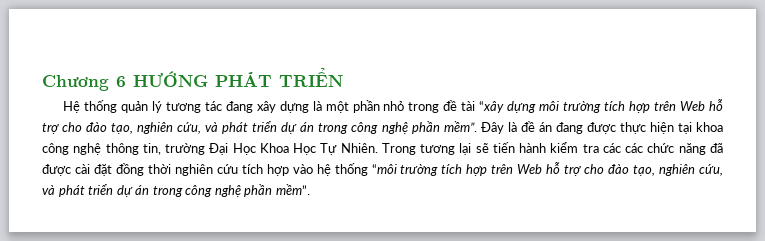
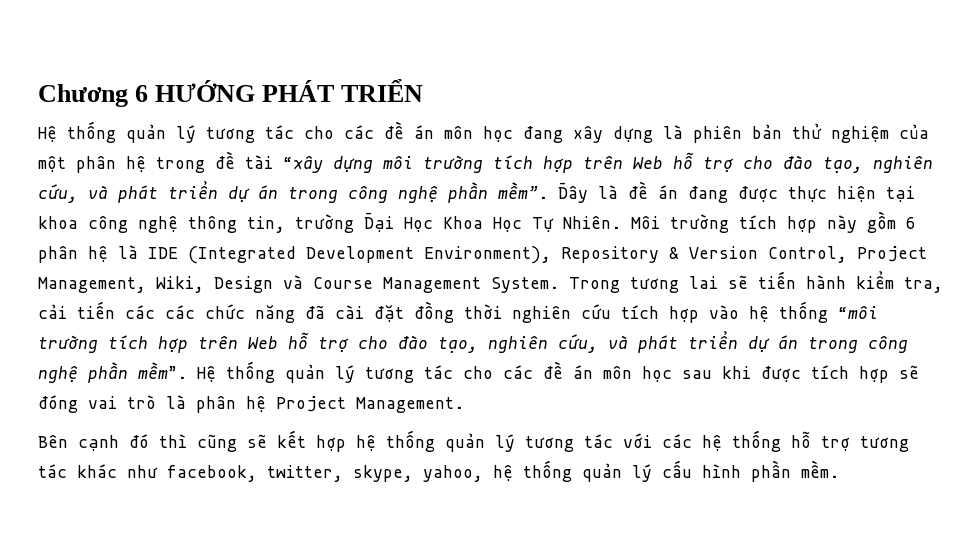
[225,100,405,113] đang xây dựng là một phần nhỏ -> [304,121,929,143] [38,155,146,173] cho các đề án môn học đang xây dựng là phiên bản thử nghiệm của một phân hệ
(378, 148) none -> [631,211,916,233] [38,245,927,264] [38,275,559,293] Môi trường tích hợp này gồm 6 phân hệ là IDE (Integrated Development Environment), Repository & Version Control, Project Management, Wiki, Design và Course Management System.
[459,143,472,155] lại -> [689,276,718,289] lai
[582,144,599,153] tra -> [904,277,943,293] [38,301,115,319] tra, cải tiến
[42,164,71,176] được -> (325, 312) none
(310, 189) none -> [197,361,919,383] [38,395,464,413] [38,430,909,452] [38,460,839,482] Hệ thống quản lý tương tác cho các đề án môn học sau khi được tích hợp sẽ đóng vai trò là phân hệ Project Management. // Bên cạnh đó thì cũng sẽ kết hợp hệ thống quản lý tương tác với các hệ thống hỗ trợ tương tác khác như facebook, twitter, skype, yahoo, hệ thống quản lý cấu hình phần mềm.

